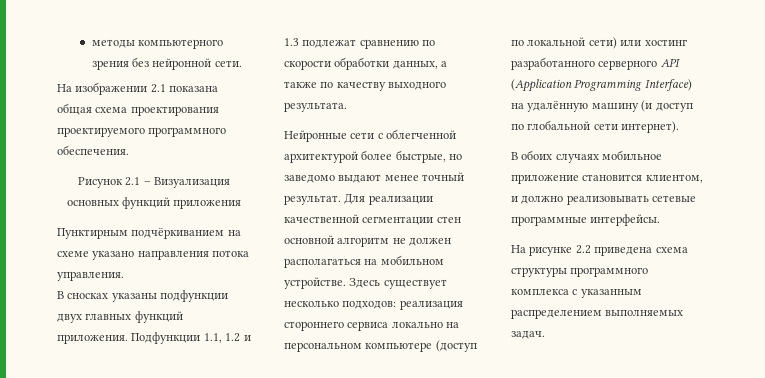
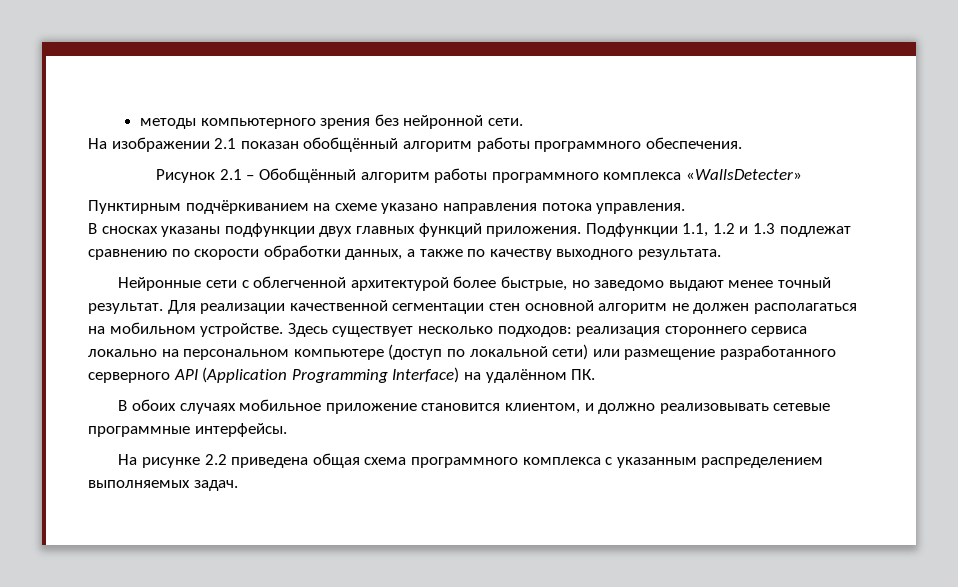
[169,86,219,92] [57,103,219,116] [57,127,145,137] показана общая схема проектирования проектируемого -> [240,137,530,152] показан обобщённый алгоритм работы
[154,177,231,188] [66,197,242,209] Визуализация основных функций приложения -> [258,168,802,183] Обобщённый алгоритм работы программного комплекса «WallsDetecter»
[644,39,687,46] хостинг -> [624,349,716,360] размещение
[527,100,693,112] [511,120,680,133] удалённую машину (и доступ по глобальной сети интернет). -> [485,369,596,383] удалённом ПК.
[655,247,688,253] [511,267,567,277] схема структуры -> [312,453,407,468] общая схема

